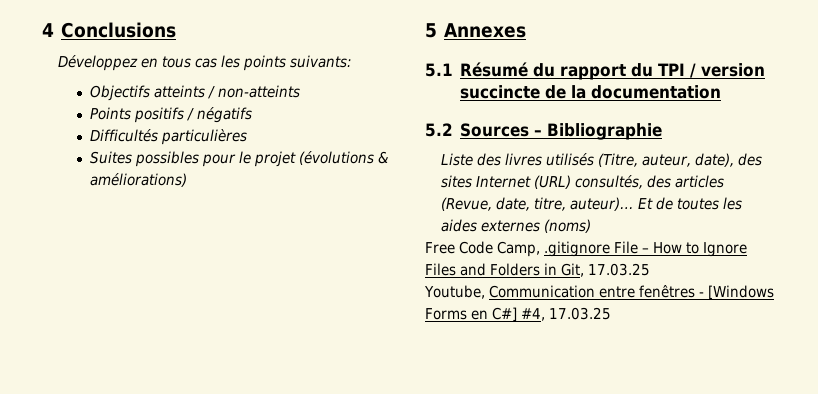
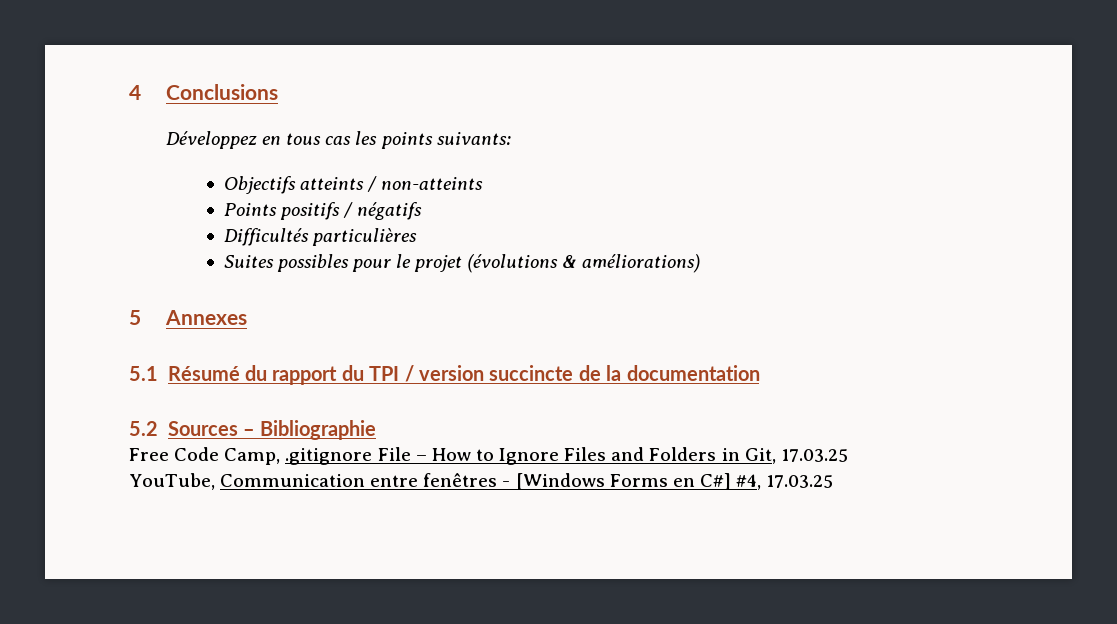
[441,153,763,167] [441,175,725,189] [441,197,743,211] [441,219,592,233] // Liste des livres utilisés (Titre, auteur, date), des sites Internet (URL) consultés, des articles (Revue, date, titre, auteur)… Et de toutes les aides externes (noms) -> (377, 430) none
[424,285,485,299] Youtube, -> [129,473,215,490] YouTube,

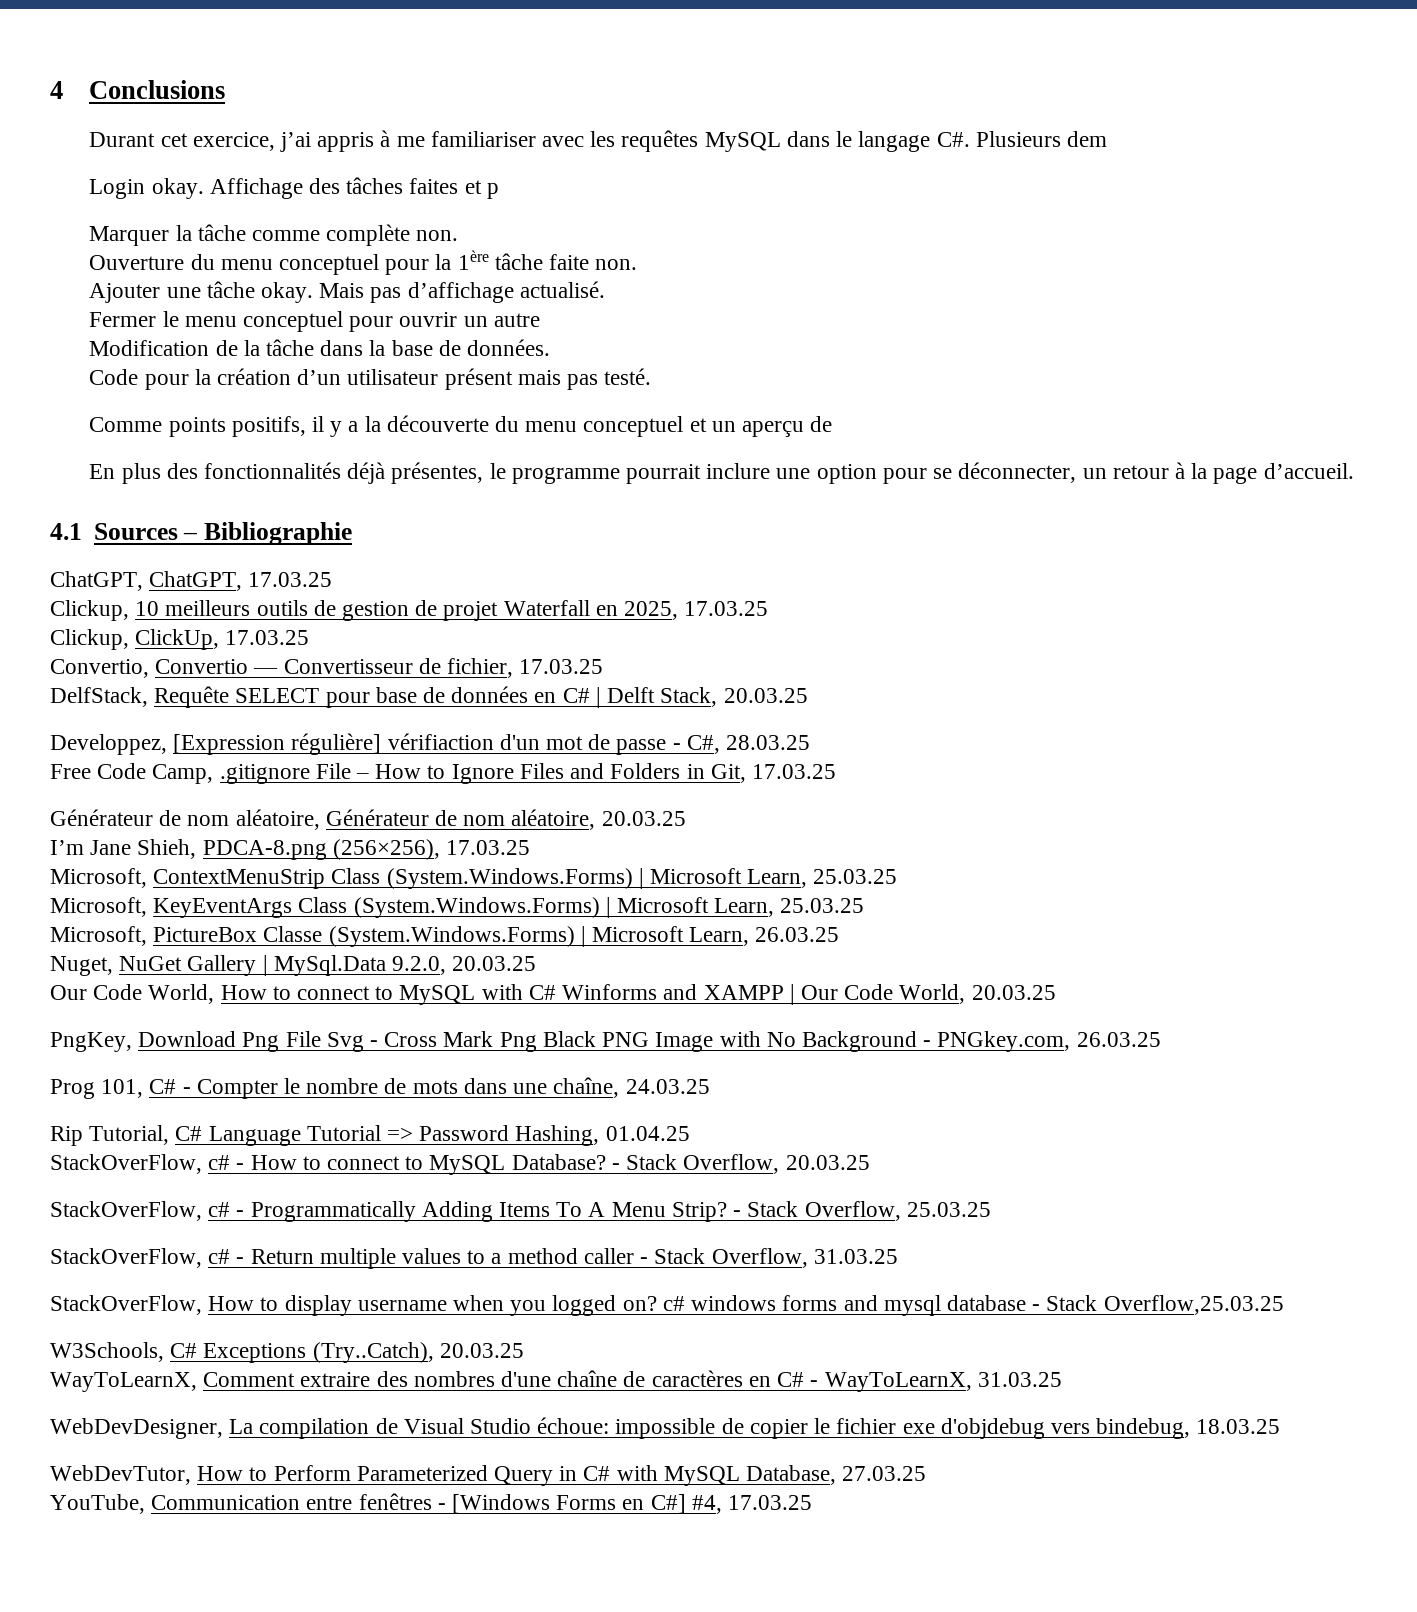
[165,131,511,149] [223,176,484,194] [223,202,423,220] [223,228,417,246] [223,254,700,273] [129,310,247,325] [129,365,760,385] [129,420,377,440] Développez en tous cas les points suivants: // Objectifs atteints / non-atteints // Points positifs / négatifs // Difficultés particulières // Suites possibles pour le projet (évolutions & améliorations) // 5 Annexes // 5.1 Résumé du rapport du TPI / version succincte de la documentation // 5.2 Sources – Bibliographie -> [89,130,1107,152] [89,177,499,199] [89,224,459,246] [89,250,638,275] [89,281,605,303] [89,311,540,332] [89,339,551,356] [89,368,652,390] [89,415,833,437] [89,462,1354,484] [50,522,353,545] [50,571,333,591] [50,600,769,621] [50,629,310,650] [50,658,604,678] [50,686,808,708] [50,733,811,755] Durant cet exercice, j’ai appris à me familiariser avec les requêtes MySQL dans le langage C#. Plusieurs dem // Login okay. Affichage des tâches faites et p // Marquer la tâche comme complète non. // Ouverture du menu conceptuel pour la 1ère tâche faite non. // Ajouter une tâche okay. Mais pas d’affichage actualisé. // Fermer le menu conceptuel pour ouvrir un autre // Modification de la tâche dans la base de données. // Code pour la création d’un utilisateur présent mais pas testé. // Comme points positifs, il y a la découverte du menu conceptuel et un aperçu de // En plus des fonctionnalités déjà présentes, le programme pourrait inclure une option pour se déconnecter, un retour à la page d’accueil. // 4.1 Sources – Bibliographie // ChatGPT, ChatGPT, 17.03.25 // Clickup, 10 meilleurs outils de gestion de projet Waterfall en 2025, 17.03.25 // Clickup, ClickUp, 17.03.25 // Convertio, Convertio — Convertisseur de fichier, 17.03.25 // DelfStack, Requête SELECT pour base de données en C# | Delft Stack, 20.03.25 // Developpez, [Expression régulière] vérifiaction d'un mot de passe - C#, 28.03.25
(848, 455) none -> [50,809,686,830] [50,839,531,860] [50,868,898,889] [50,897,865,918] [50,926,840,947] [50,955,537,976] [50,984,1056,1005] [50,1031,1161,1052] [50,1077,710,1099] [50,1125,690,1146] [50,1154,870,1175] [50,1201,991,1222] [50,1248,898,1269] [50,1295,1284,1316] [50,1342,524,1363] [50,1370,1062,1392] [50,1417,1281,1439] [50,1465,927,1486] // Générateur de nom aléatoire, Générateur de nom aléatoire, 20.03.25 // I’m Jane Shieh, PDCA-8.png (256×256), 17.03.25 // Microsoft, ContextMenuStrip Class (System.Windows.Forms) | Microsoft Learn, 25.03.25 // Microsoft, KeyEventArgs Class (System.Windows.Forms) | Microsoft Learn, 25.03.25 // Microsoft, PictureBox Classe (System.Windows.Forms) | Microsoft Learn, 26.03.25 // Nuget, NuGet Gallery | MySql.Data 9.2.0, 20.03.25 // Our Code World, How to connect to MySQL with C# Winforms and XAMPP | Our Code World, 20.03.25 // PngKey, Download Png File Svg - Cross Mark Png Black PNG Image with No Background - PNGkey.com, 26.03.25 // Prog 101, C# - Compter le nombre de mots dans une chaîne, 24.03.25 // Rip Tutorial, C# Language Tutorial => Password Hashing, 01.04.25 // StackOverFlow, c# - How to connect to MySQL Database? - Stack Overflow, 20.03.25 // StackOverFlow, c# - Programmatically Adding Items To A Menu Strip? - Stack Overflow, 25.03.25 // StackOverFlow, c# - Return multiple values to a method caller - Stack Overflow, 31.03.25 // StackOverFlow, How to display username when you logged on? c# windows forms and mysql database - Stack Overflow,25.03.25 // W3Schools, C# Exceptions (Try..Catch), 20.03.25 // WayToLearnX, Comment extraire des nombres d'une chaîne de caractères en C# - WayToLearnX, 31.03.25 // WebDevDesigner, La compilation de Visual Studio échoue: impossible de copier le fichier exe d'objdebug vers bindebug, 18.03.25 // WebDevTutor, How to Perform Parameterized Query in C# with MySQL Database, 27.03.25

